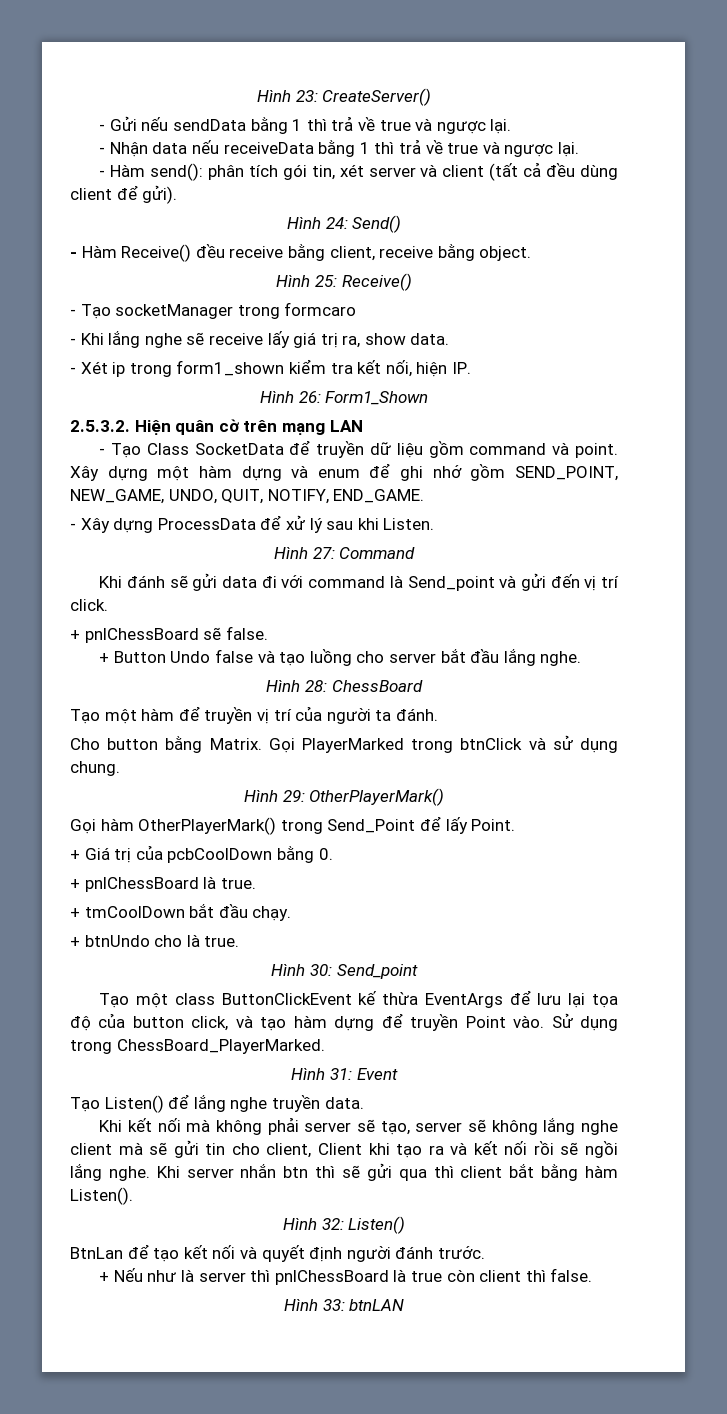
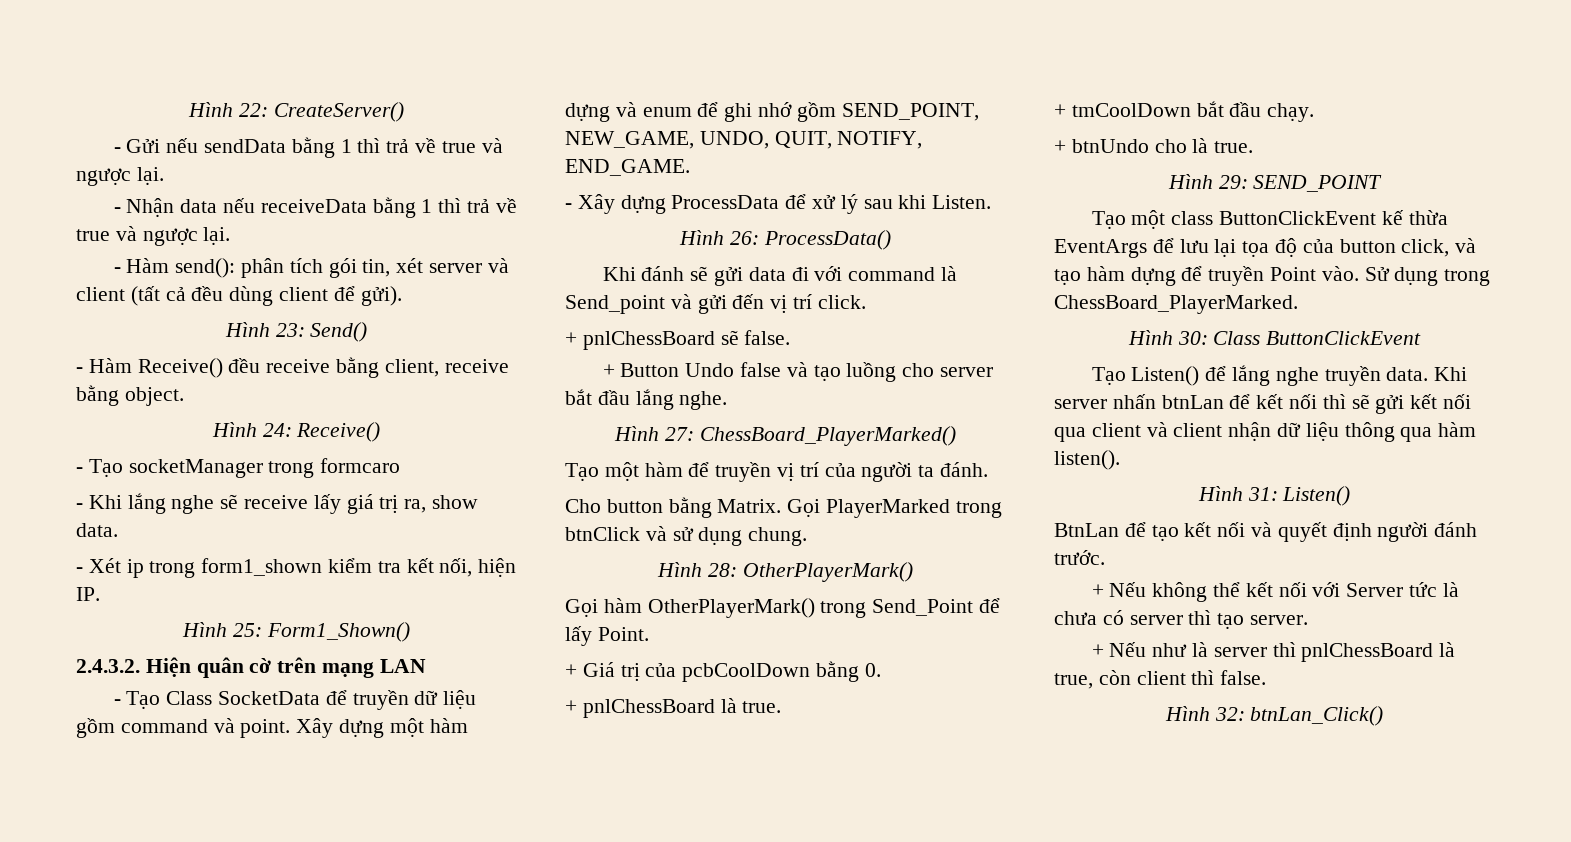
[256,90,318,102] Hình 23: -> [188,102,268,117] Hình 22:
[325,217,348,229] 24: -> [275,323,305,337] 23:
[315,275,337,287] 25: -> [262,423,292,437] 24:
[298,391,429,405] [70,420,130,432] 26: Form1_Shown // 2.5.3.2. -> [233,622,410,642] [76,659,140,673] 25: Form1_Shown() // 2.4.3.2.
[312,547,416,559] 27: Command -> [730,230,891,250] 26: ProcessData()
[305,680,423,692] 28: ChessBoard -> [665,426,956,446] 27: ChessBoard_PlayerMarked()
[282,790,305,802] 29: -> [708,563,737,577] 28:
[310,964,418,979] 30: Send_point -> [1218,175,1383,192] 29: SEND_POINT
[330,1068,398,1080] 31: Event -> [1177,331,1422,345] 30: Class ButtonClickEvent
[99,1117,618,1135] [70,1140,618,1158] [70,1163,618,1181] [70,1187,133,1205] [282,1218,344,1230] // Khi kết nối mà không phải server sẽ tạo, server sẽ không lắng nghe client mà sẽ gửi tin cho client, Client khi tạo ra và kết nối rồi sẽ ngồi lắng nghe. Khi server nhắn btn thì sẽ gửi qua thì client bắt bằng hàm Listen(). // Hình 32: -> [1434,367,1468,381] [1054,394,1472,414] [1054,422,1477,442] [1054,450,1120,470] [1197,486,1278,501] Khi server nhấn btnLan để kết nối thì sẽ gửi kết nối qua client và client nhận dữ liệu thông qua hàm listen(). // Hình 31:
(485, 1252) none -> [1091,582,1459,602] [1054,610,1309,629] // + Nếu không thể kết nối với Server tức là chưa có server thì tạo server.
[411,1271,443,1282] true -> [1054,673,1093,689] true,
[322,1299,405,1311] 33: btnLAN -> [1214,706,1384,726] 32: btnLan_Click()

